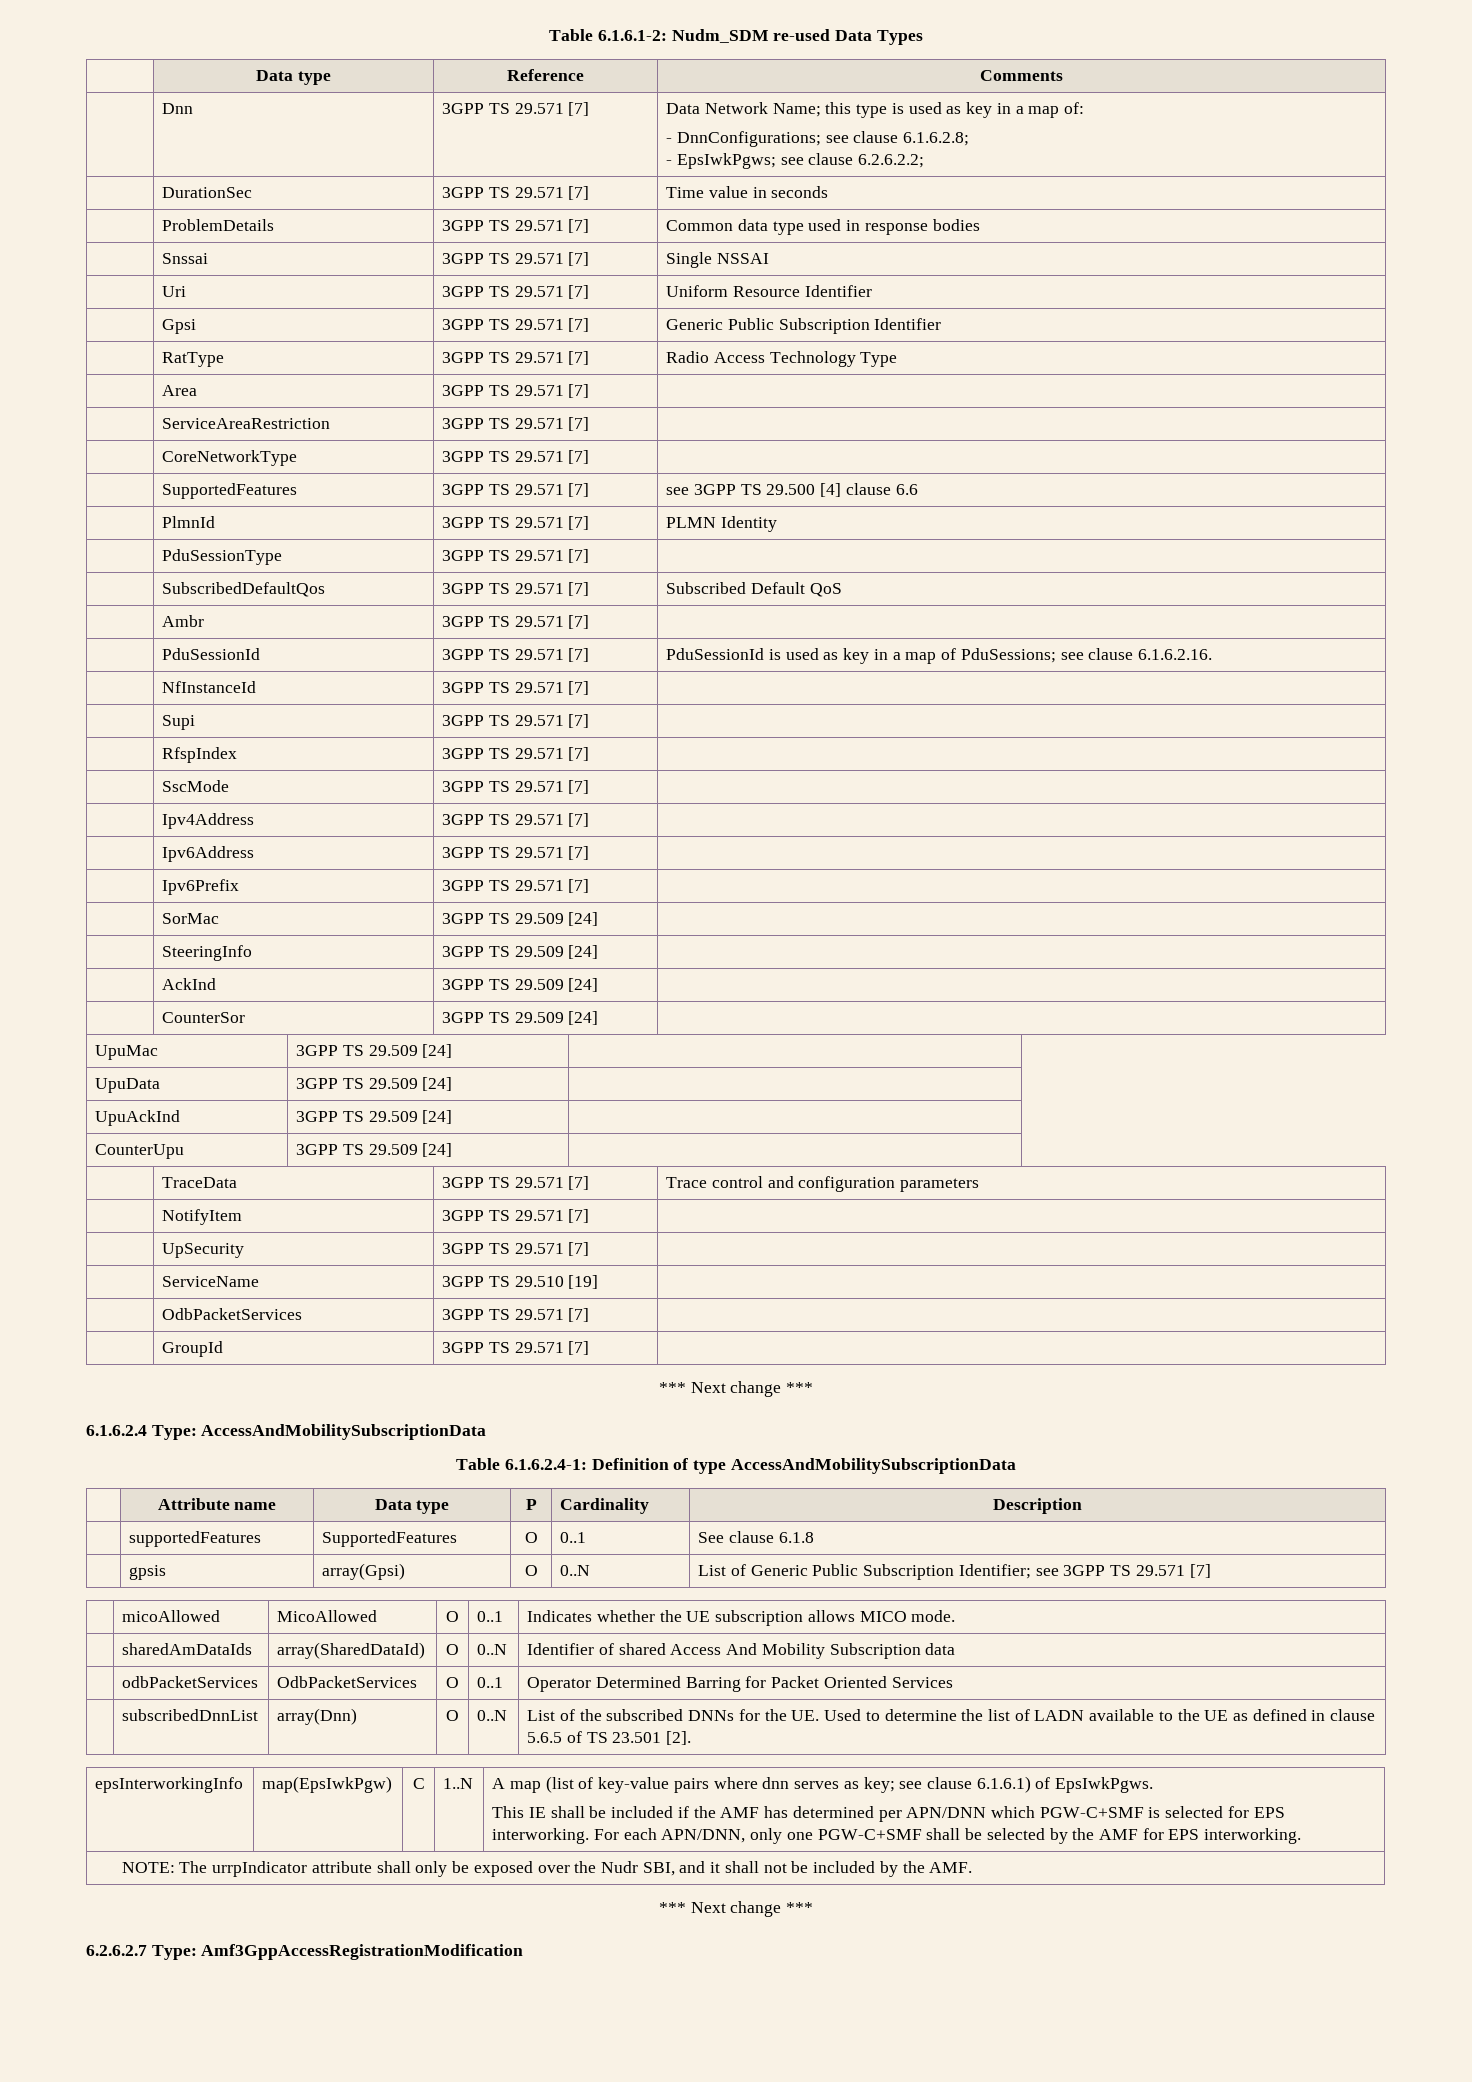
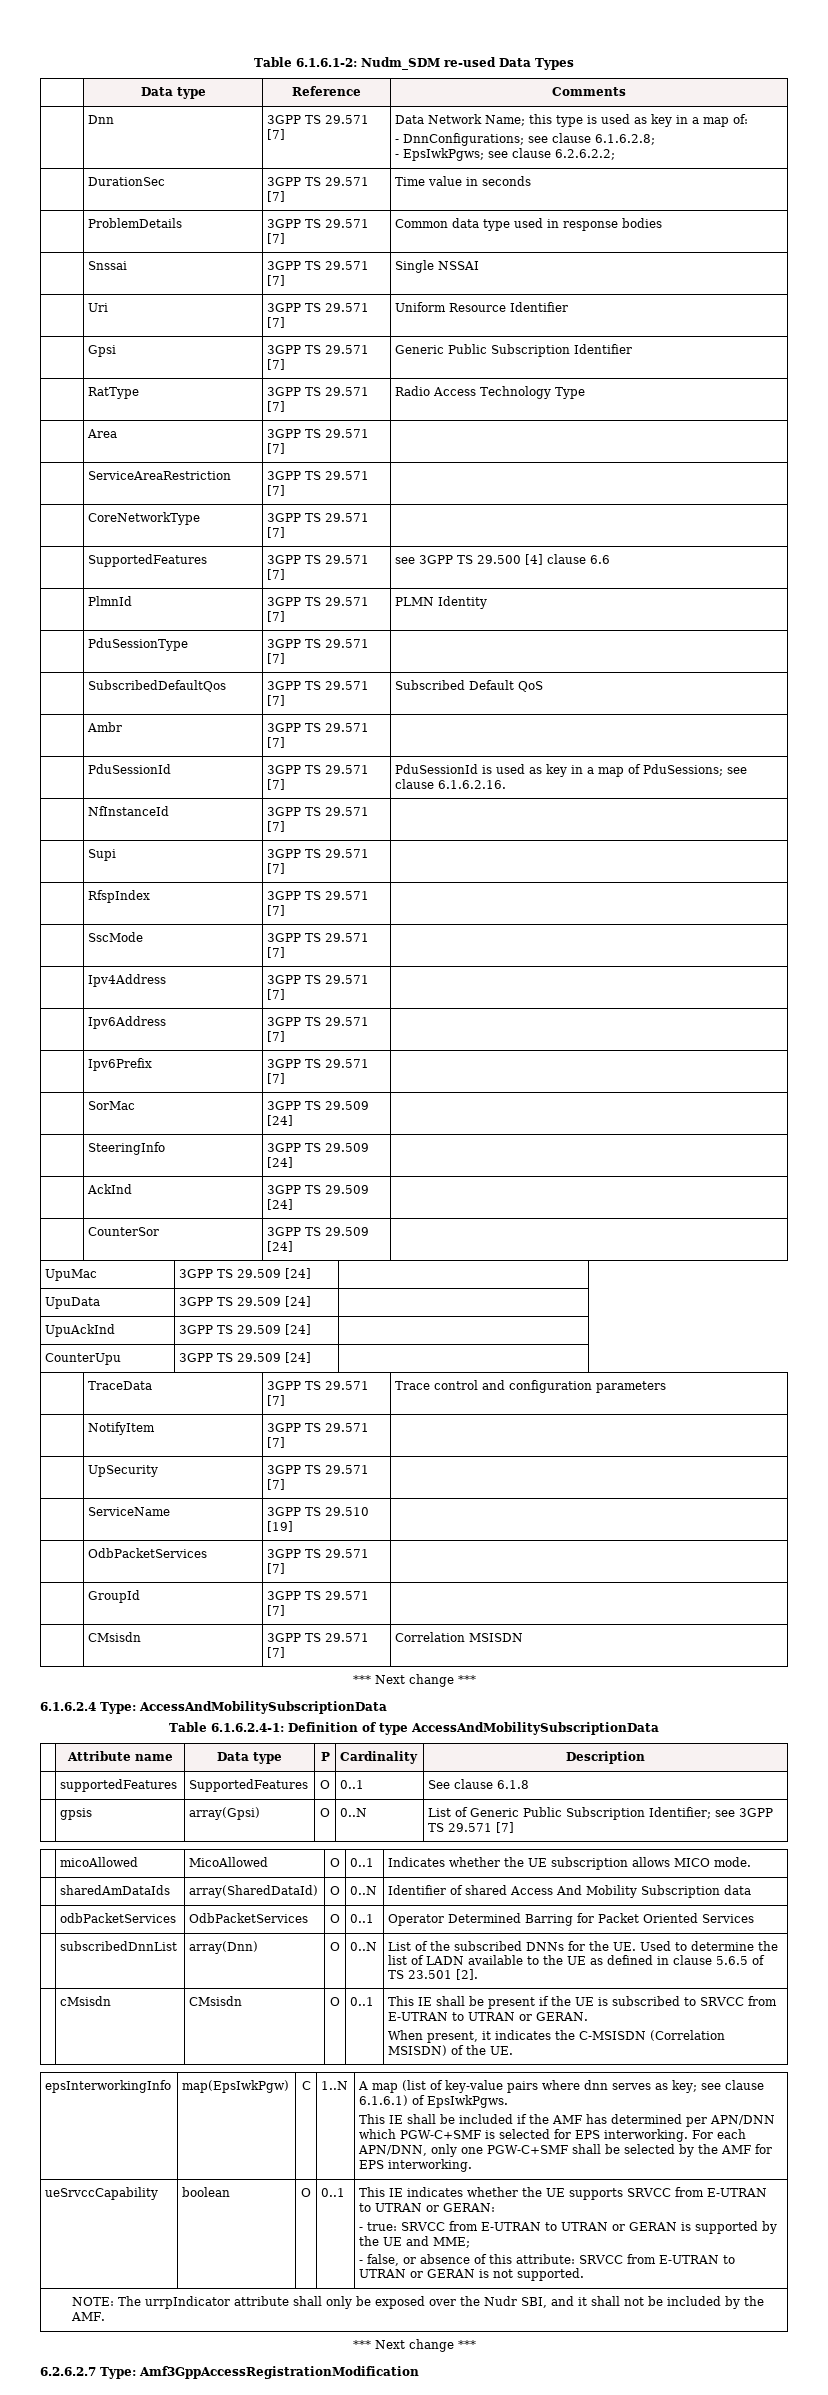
(590, 1348) none -> [88,1632,142,1642] [267,1633,370,1642] [267,1647,286,1658] [395,1632,524,1642] // | CMsisdn | 3GPP TS 29.571 [7] | Correlation MSISDN
(692, 1738) none -> [60,1996,112,2006] [189,1996,243,2006] [330,1997,340,2006] [350,1997,375,2006] [388,1996,778,2009] [388,2012,589,2021] [388,2030,726,2043] [388,2045,514,2056] // | cMsisdn | CMsisdn | O | 0..1 | This IE shall be present if the UE is subscribed to SRVCC from E-UTRAN to UTRAN or GERAN. // When present, it indicates the C-MSISDN (Correlation MSISDN) of the UE.
(1302, 1836) none -> [45,2187,159,2200] [182,2187,231,2197] [301,2188,311,2197] [321,2188,346,2197] [359,2187,768,2200] [359,2203,496,2212] [359,2221,778,2234] [359,2236,471,2248] [359,2254,736,2266] [359,2268,585,2281] // ueSrvccCapability | boolean | O | 0..1 | This IE indicates whether the UE supports SRVCC from E-UTRAN to UTRAN or GERAN: // - true: SRVCC from E-UTRAN to UTRAN or GERAN is supported by the UE and MME; // - false, or absence of this attribute: SRVCC from E-UTRAN to UTRAN or GERAN is not supported.

